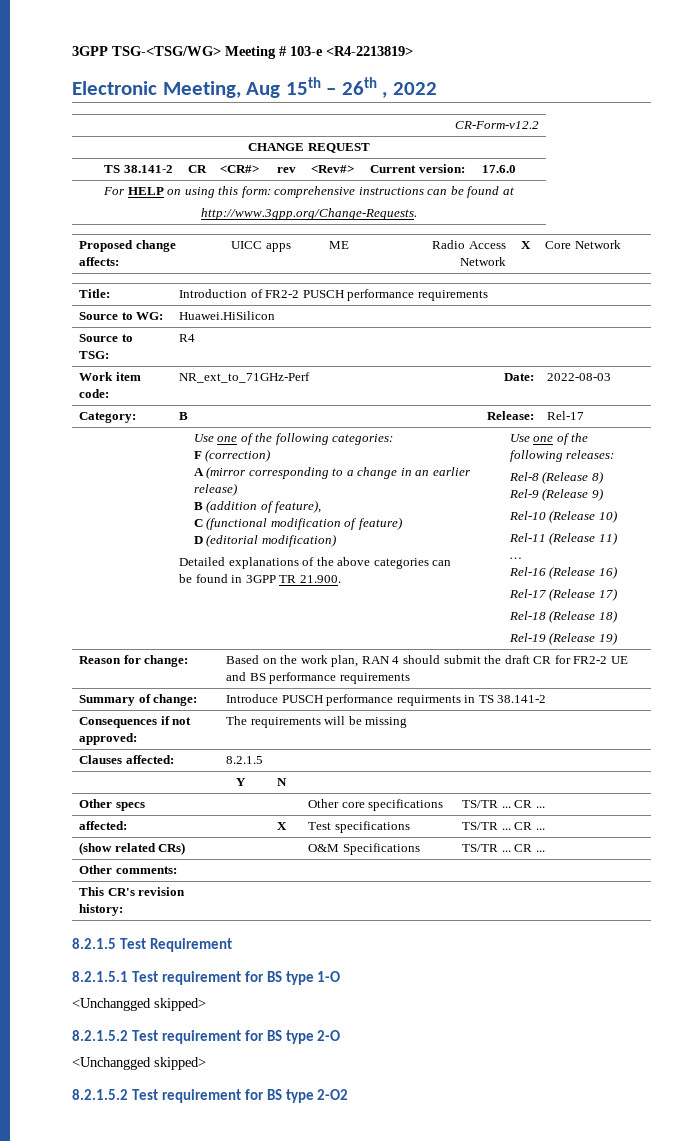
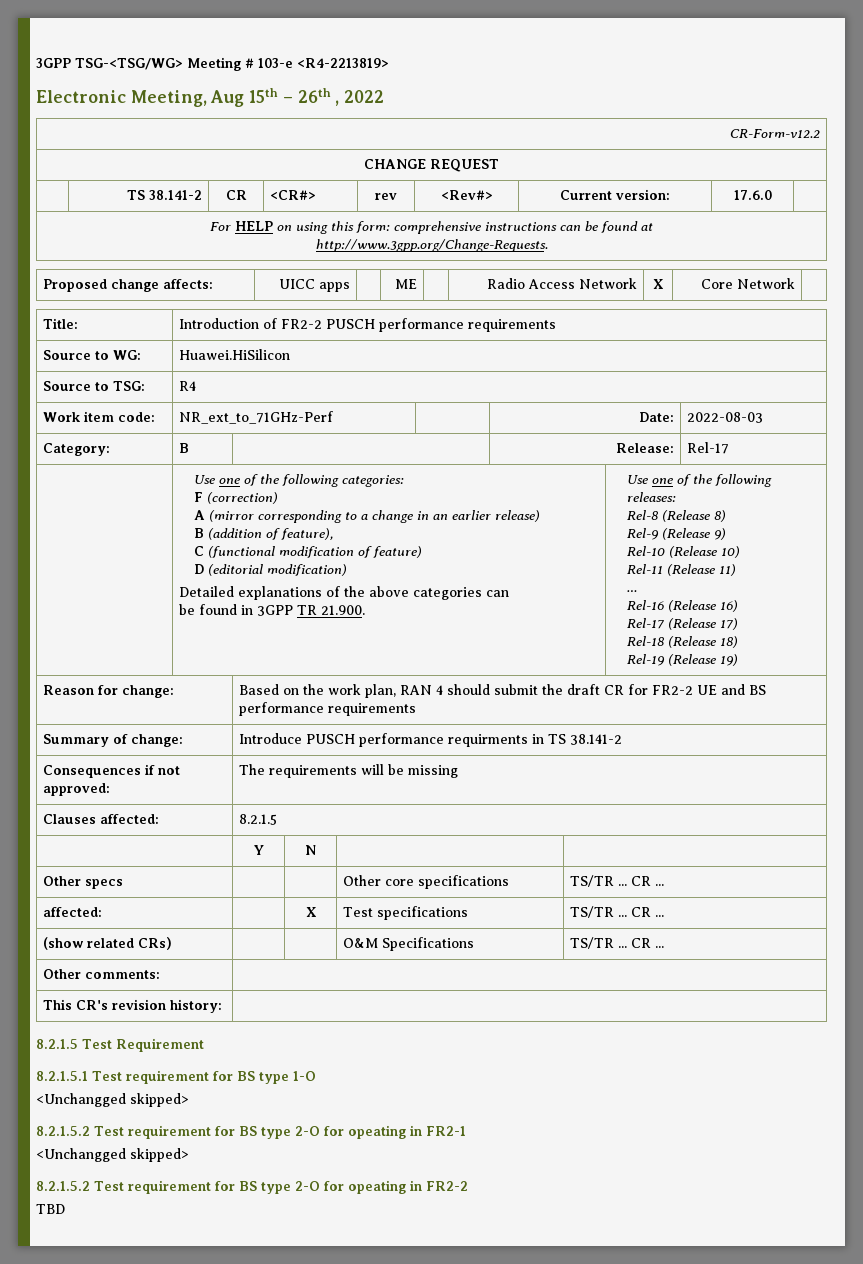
[72,1057,206,1070] [72,1089,349,1103] // <Unchangged skipped> // 8.2.1.5.2 Test requirement for BS type 2-O2 -> [323,1125,466,1139] [36,1148,189,1162] [36,1180,468,1194] [36,1204,65,1214] for opeating in FR2-1 // <Unchangged skipped> // 8.2.1.5.2 Test requirement for BS type 2-O for opeating in FR2-2 // TBD

